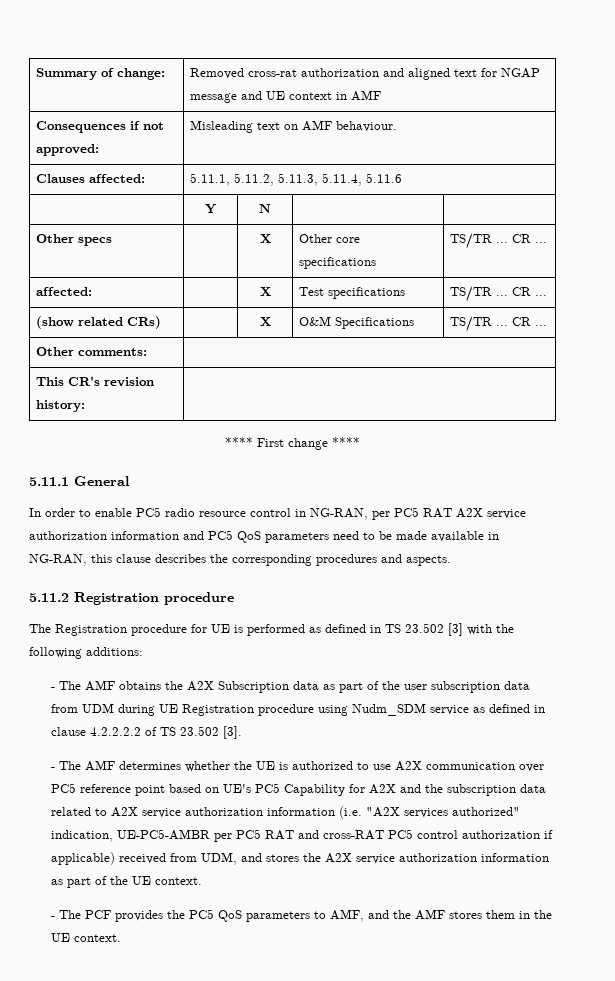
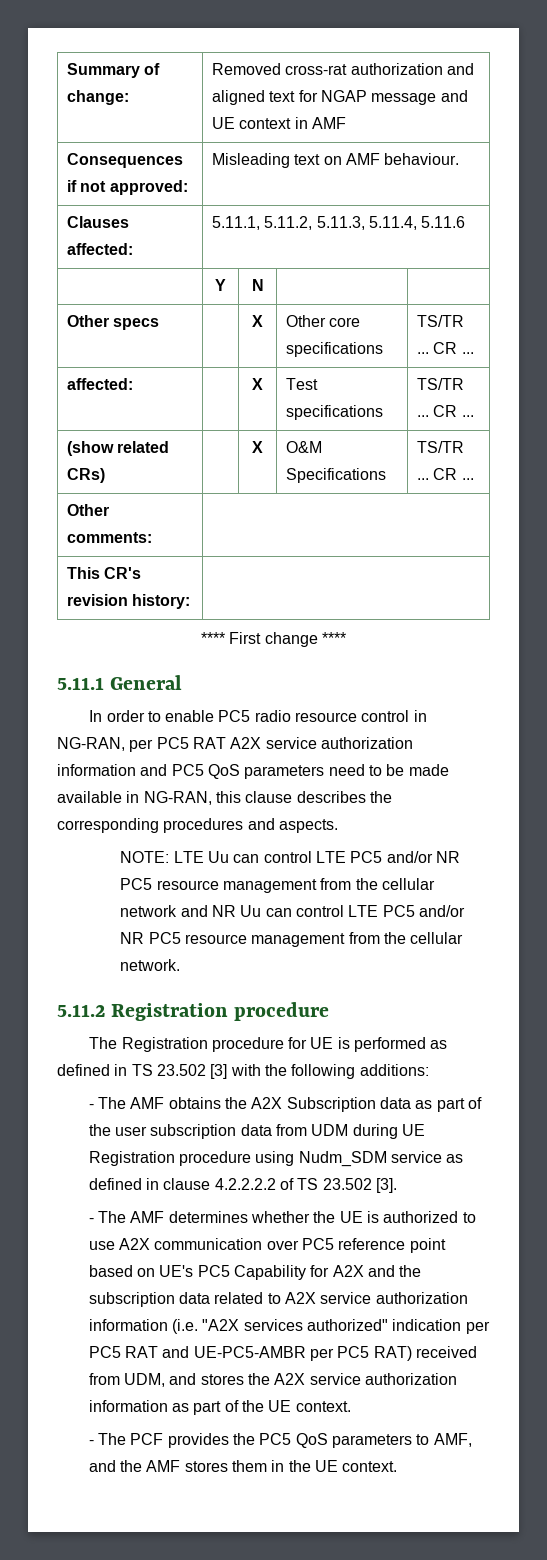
(451, 560) none -> [120,851,460,863] [120,878,436,893] [120,905,465,917] [120,932,464,947] [120,959,181,971] // NOTE: LTE Uu can control LTE PC5 and/or NR PC5 resource management from the cellular network and NR Uu can control LTE PC5 and/or NR PC5 resource management from the cellular network.
[50,829,210,842] indication, UE-PC5-AMBR -> [392,1319,462,1331] indication
[322,829,553,840] [50,852,115,865] cross-RAT PC5 control authorization if applicable) -> [193,1346,412,1361] UE-PC5-AMBR per PC5 RAT)

